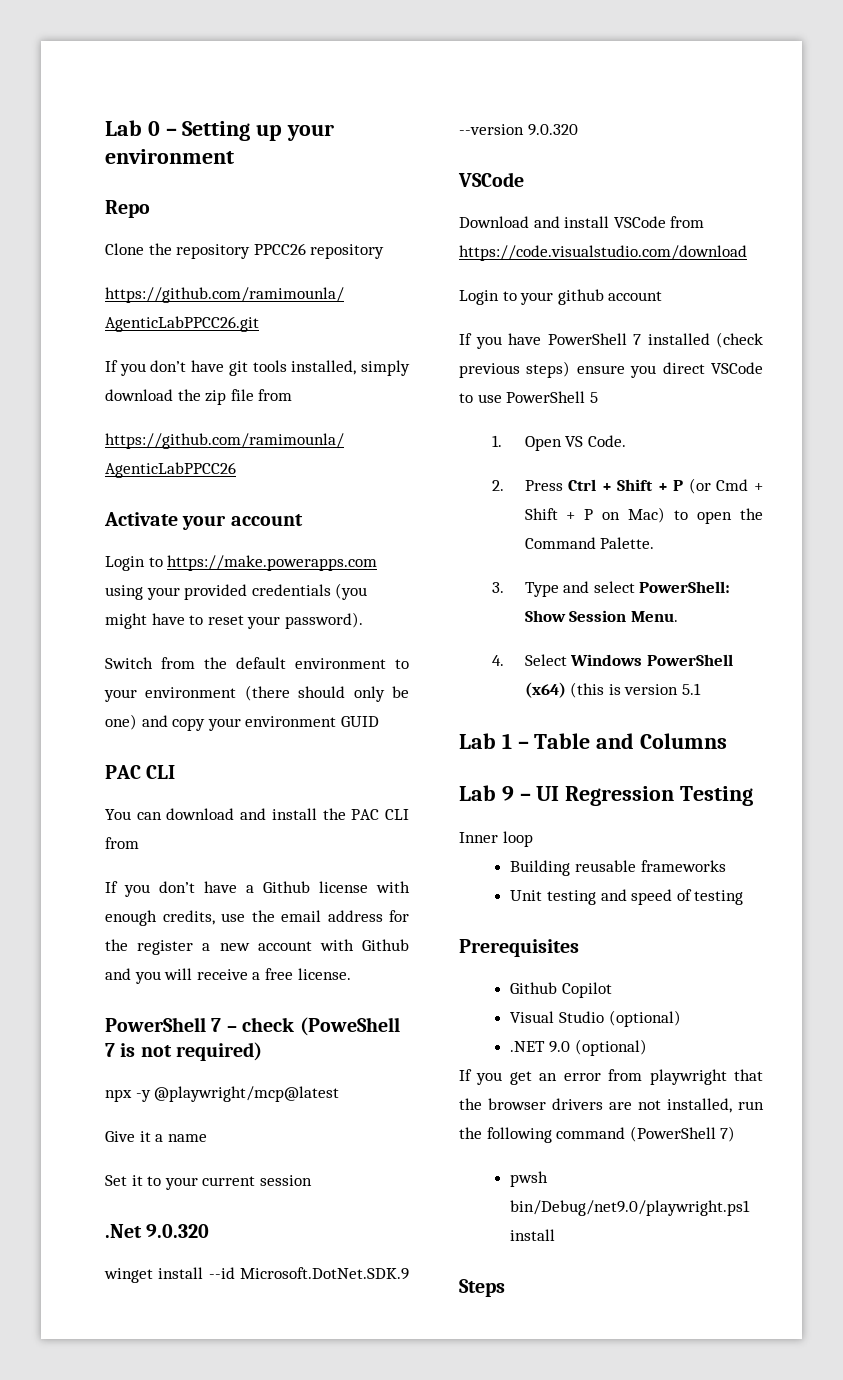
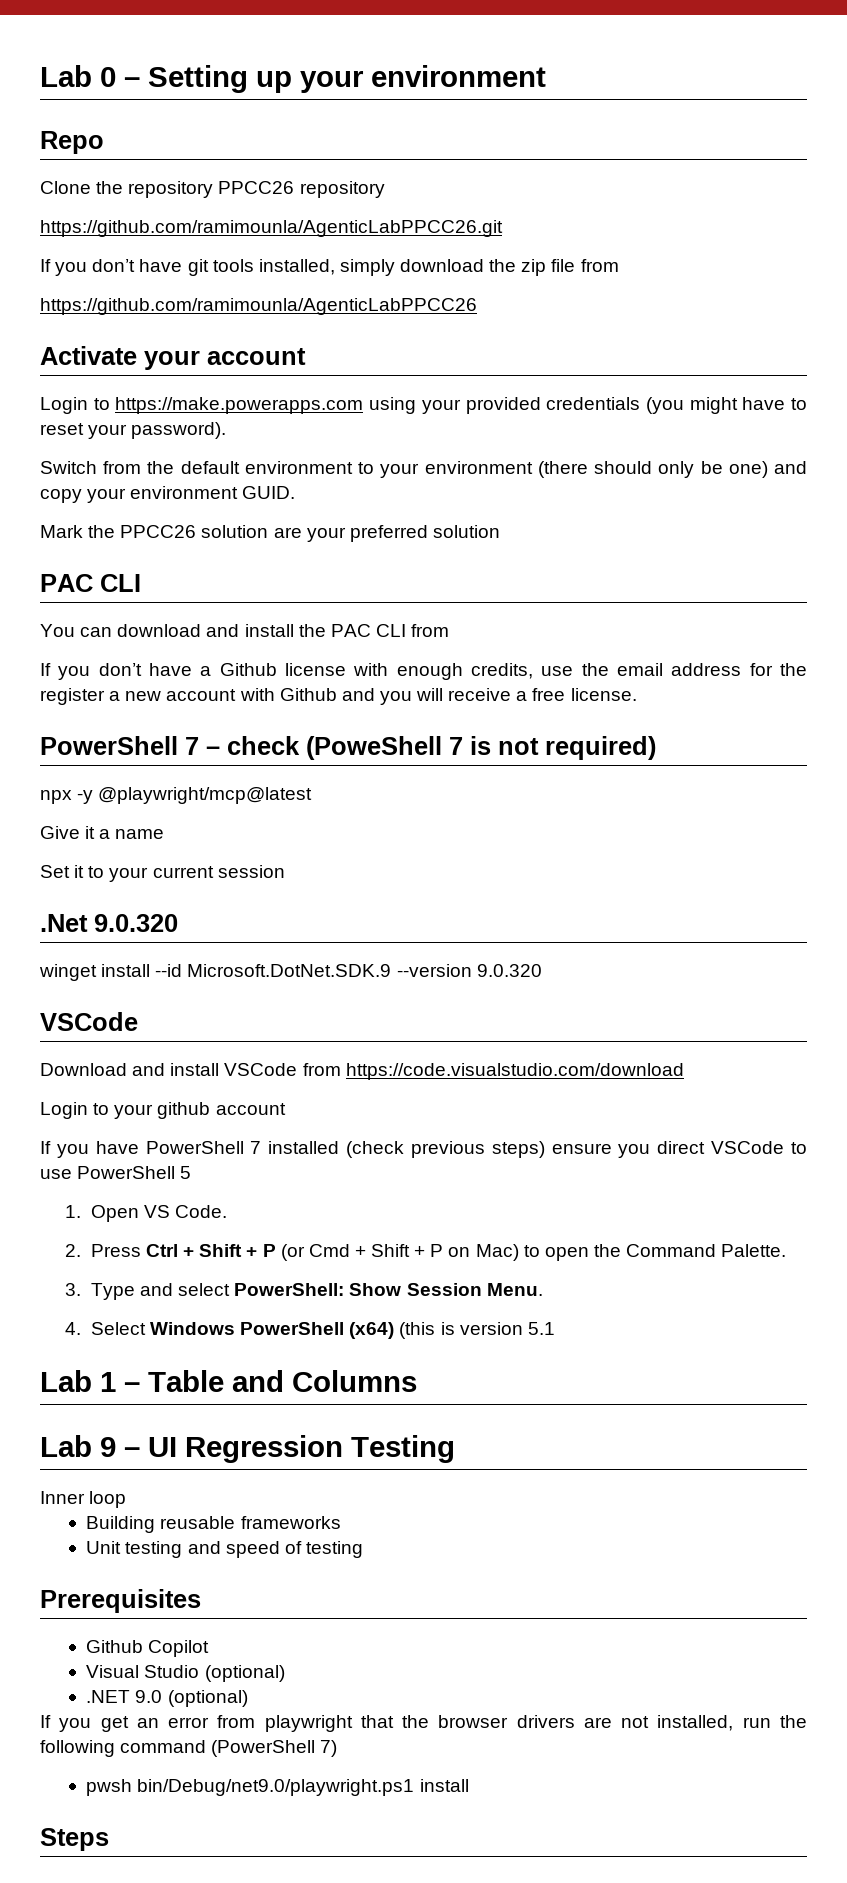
[340,716,379,727] GUID -> [242,486,296,499] [40,525,500,542] GUID. // Mark the PPCC26 solution are your preferred solution

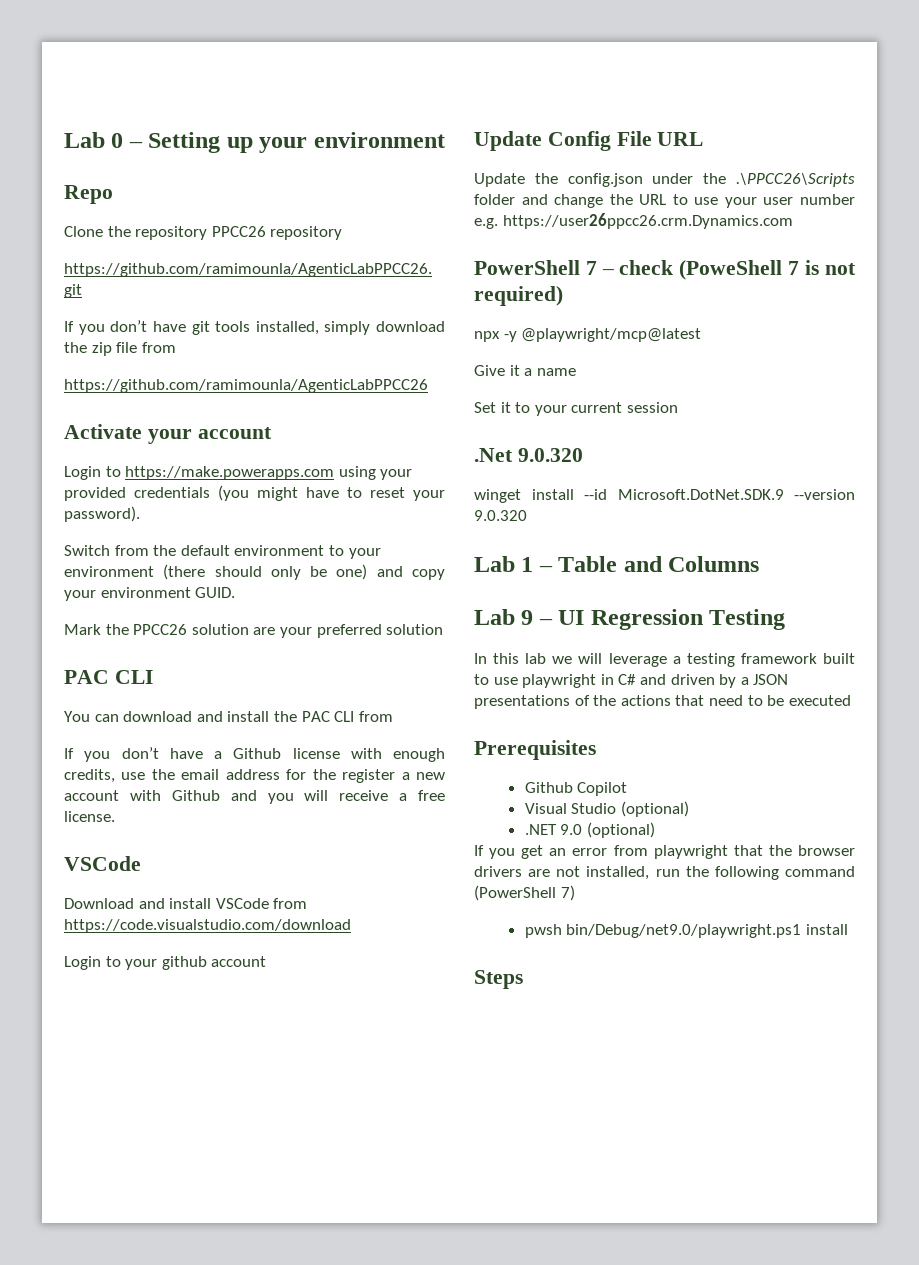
(637, 694) none -> [64,856,141,871] [64,898,308,909] [64,919,351,933] [64,956,267,970] [474,131,704,151] [474,173,855,187] [474,194,855,208] [474,213,793,229] // VSCode // Download and install VSCode from https://code.visualstudio.com/download // Login to your github account // Update Config File URL // Update the config.json under the .\PPCC26\Scripts folder and change the URL to use your user number e.g. https://user26ppcc26.crm.Dynamics.com
[40,1012,138,1031] [40,1063,684,1080] [40,1102,286,1119] [40,1141,807,1158] [40,1166,192,1179] [65,1205,228,1222] [65,1244,787,1261] [65,1283,543,1300] [65,1322,555,1339] // VSCode // Download and install VSCode from https://code.visualstudio.com/download // Login to your github account // If you have PowerShell 7 installed (check previous steps) ensure you direct VSCode to use PowerShell 5 // 1. Open VS Code. // 2. Press Ctrl + Shift + P (or Cmd + Shift + P on Mac) to open the Command Palette. // 3. Type and select PowerShell: Show Session Menu. // 4. Select Windows PowerShell (x64) (this is version 5.1 -> (527, 515) none
[40,1491,127,1508] [86,1516,341,1533] [86,1541,363,1558] Inner loop // Building reusable frameworks // Unit testing and speed of testing -> [474,653,855,667] [474,674,789,688] [474,695,851,709] In this lab we will leverage a testing framework built to use playwright in C# and driven by a JSON presentations of the actions that need to be executed

